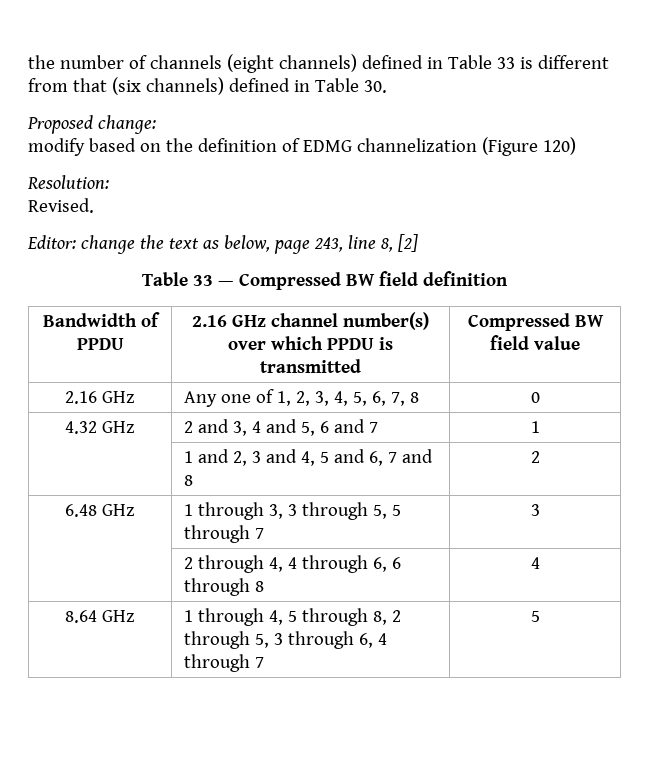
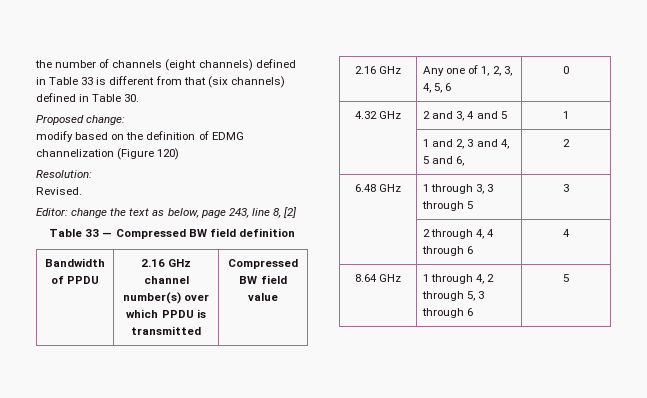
[371,391,419,406] 6, 7, 8 -> [445,83,452,91] 6
[300,419,378,436] 5, 6 and 7 -> [500,111,507,119] 5
[387,449,433,463] [183,475,193,486] 7 and 8 -> (465, 161) none
[372,505,401,519] [183,525,264,543] 5, 5 through 7 -> [467,201,474,209] 5
[372,557,401,572] [183,578,264,596] 6, 6 through 8 -> [467,246,474,254] 6
[287,608,387,626] 5 through 8, -> (485, 279) none
[358,633,387,648] [183,654,264,672] 6, 4 through 7 -> [467,308,474,316] 6

